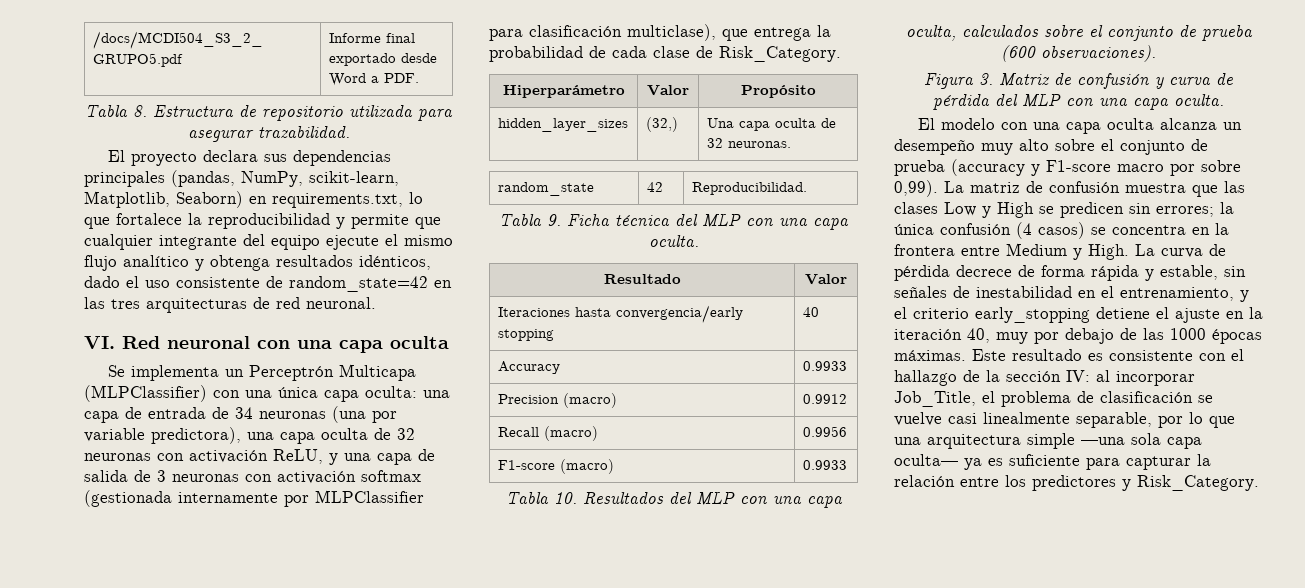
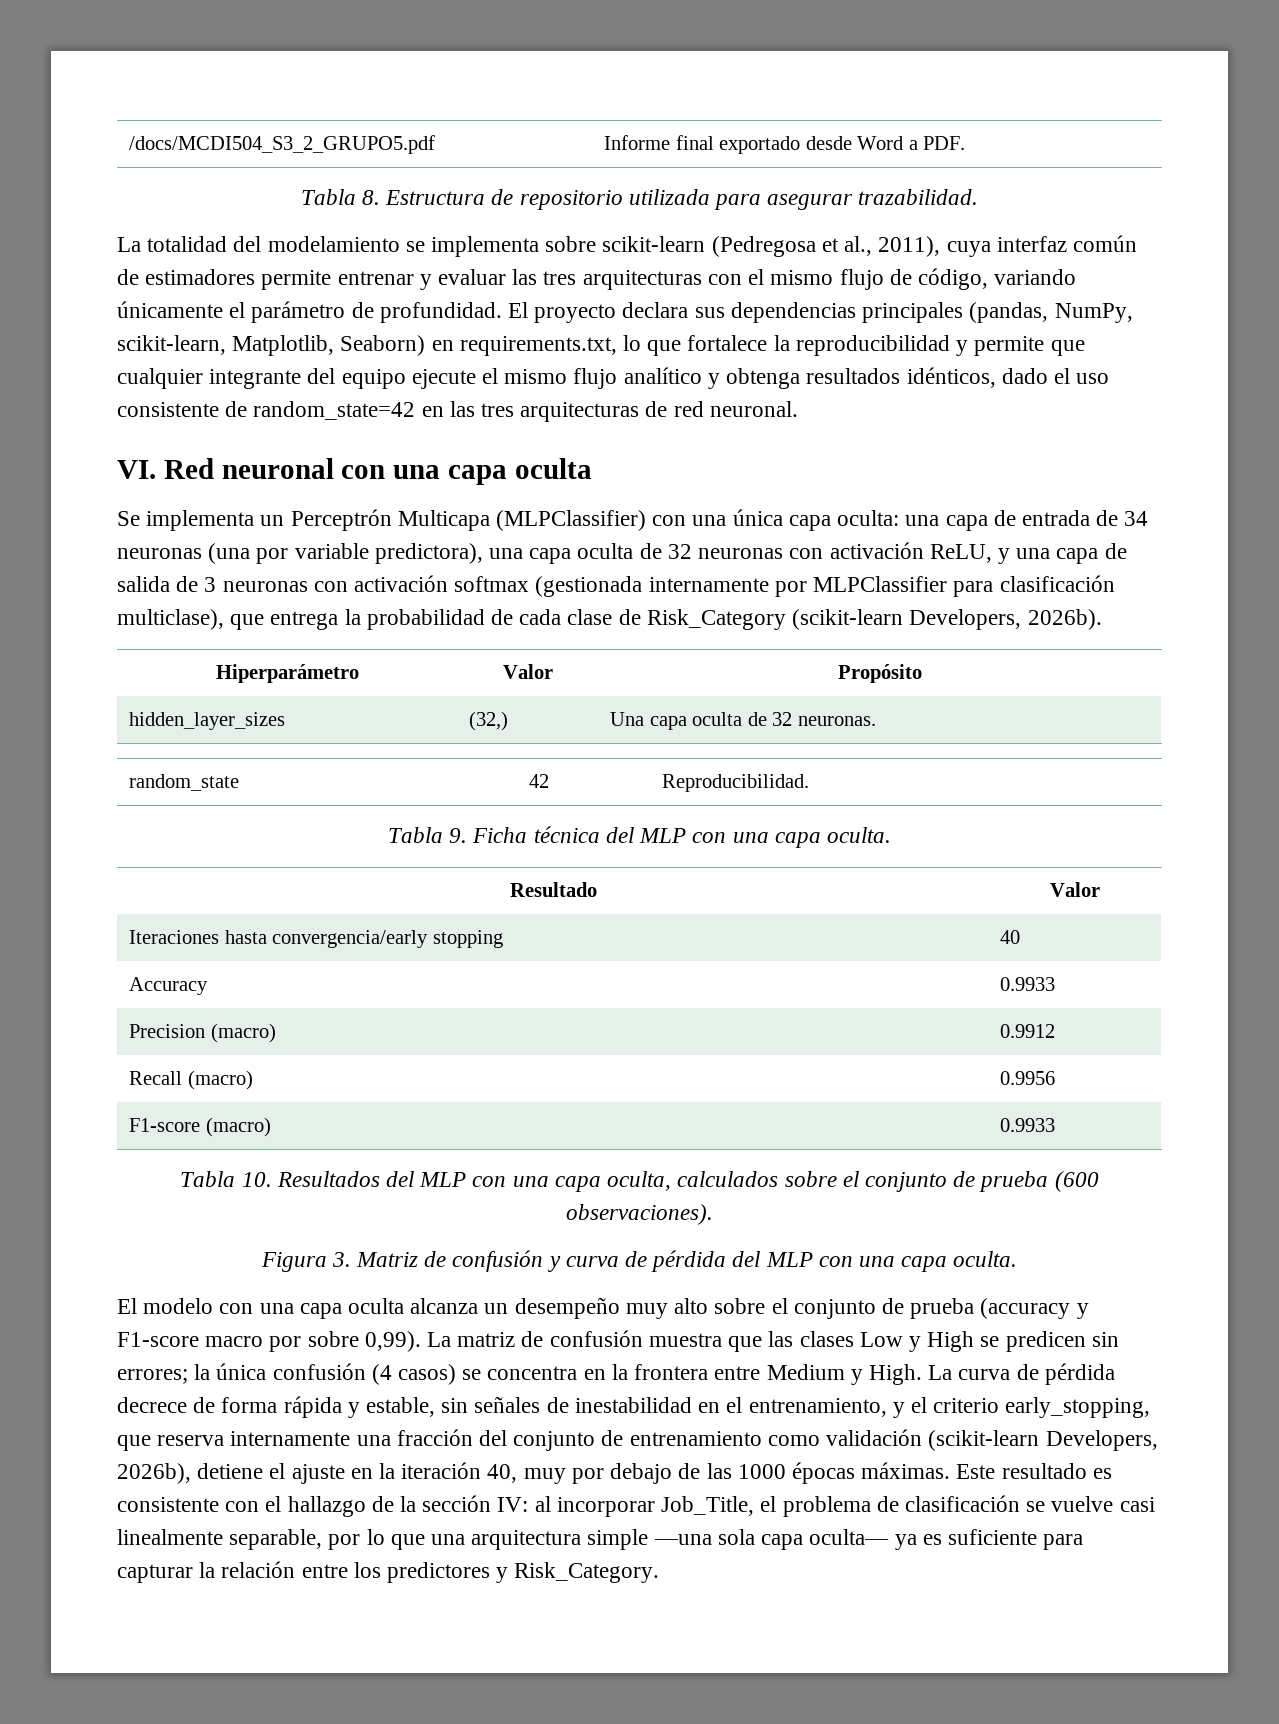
(350, 132) none -> [117,235,1137,257] [117,268,1077,290] [117,301,502,323] La totalidad del modelamiento se implementa sobre scikit-learn (Pedregosa et al., 2011), cuya interfaz común de estimadores permite entrenar y evaluar las tres arquitecturas con el mismo flujo de código, variando únicamente el parámetro de profundidad.
[719,46,841,62] Risk_Category. -> [646,609,1102,630] Risk_Category (scikit-learn Developers, 2026b).
[975,307,1090,323] early_stopping -> [1005,1397,1151,1418] [117,1429,1158,1451] [117,1463,191,1484] early_stopping, que reserva internamente una fracción del conjunto de entrenamiento como validación (scikit-learn Developers, 2026b),

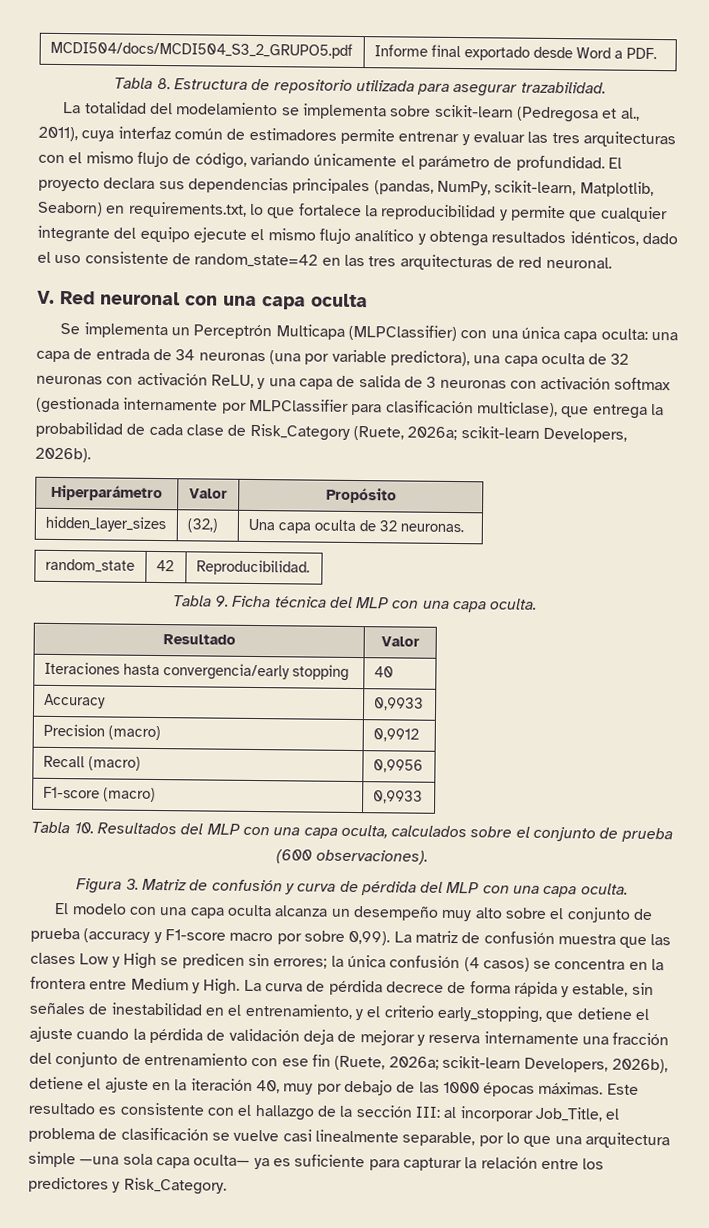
[128,135,435,154] /docs/MCDI504_S3_2_GRUPO5.pdf -> [49,40,353,59] MCDI504/docs/MCDI504_S3_2_GRUPO5.pdf
[117,460,156,479] VI. -> [37,290,55,304] V.
[792,609,904,630] (scikit-learn -> [352,425,540,441] (Ruete, 2026a; scikit-learn
[999,977,1055,991] 0.9933 -> [373,697,424,711] 0,9933
[999,1024,1055,1038] 0.9912 -> [372,728,419,742] 0,9912
[999,1071,1055,1085] 0.9956 -> [372,759,423,773] 0,9956
[999,1118,1055,1132] 0.9933 -> [372,790,423,804] 0,9933
(151, 1443) none -> [576,1007,650,1021] [29,1026,425,1046] detiene el ajuste cuando la pérdida de validación deja de mejorar y
[767,1429,1040,1451] como validación (scikit-learn -> [251,1054,521,1071] con ese fin (Ruete, 2026a; scikit-learn
[497,1497,529,1512] IV: -> [414,1106,441,1118] III:

